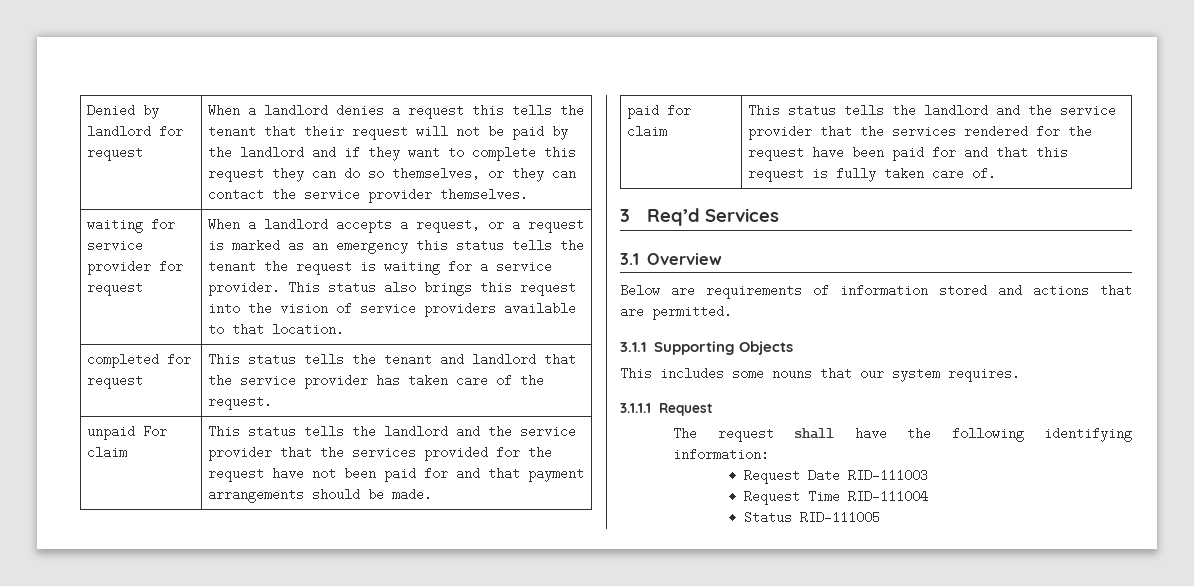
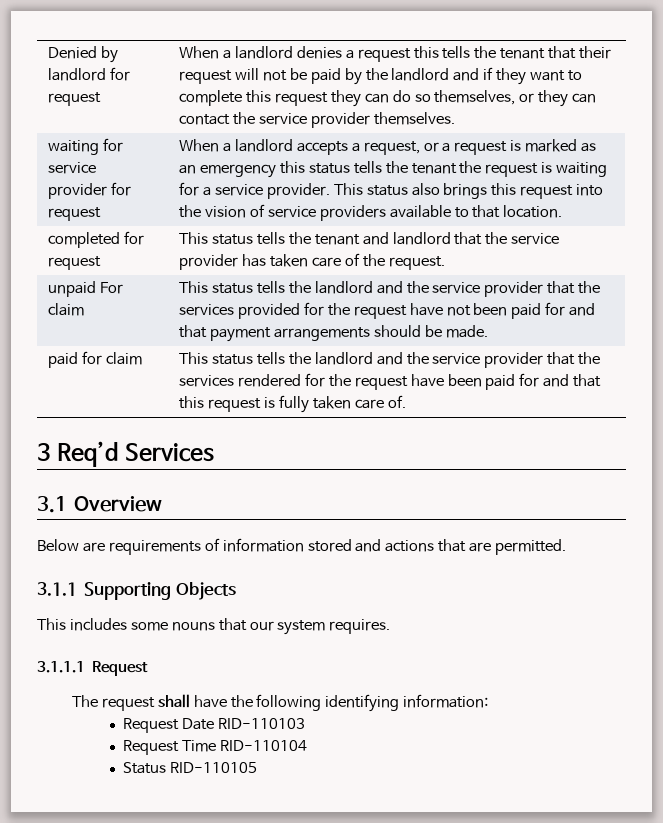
[847,469,928,482] RID-111003 -> [217,718,305,729] RID-110103
[847,490,928,503] RID-111004 -> [219,740,307,751] RID-110104
[799,511,880,524] RID-111005 -> [169,762,257,773] RID-110105

